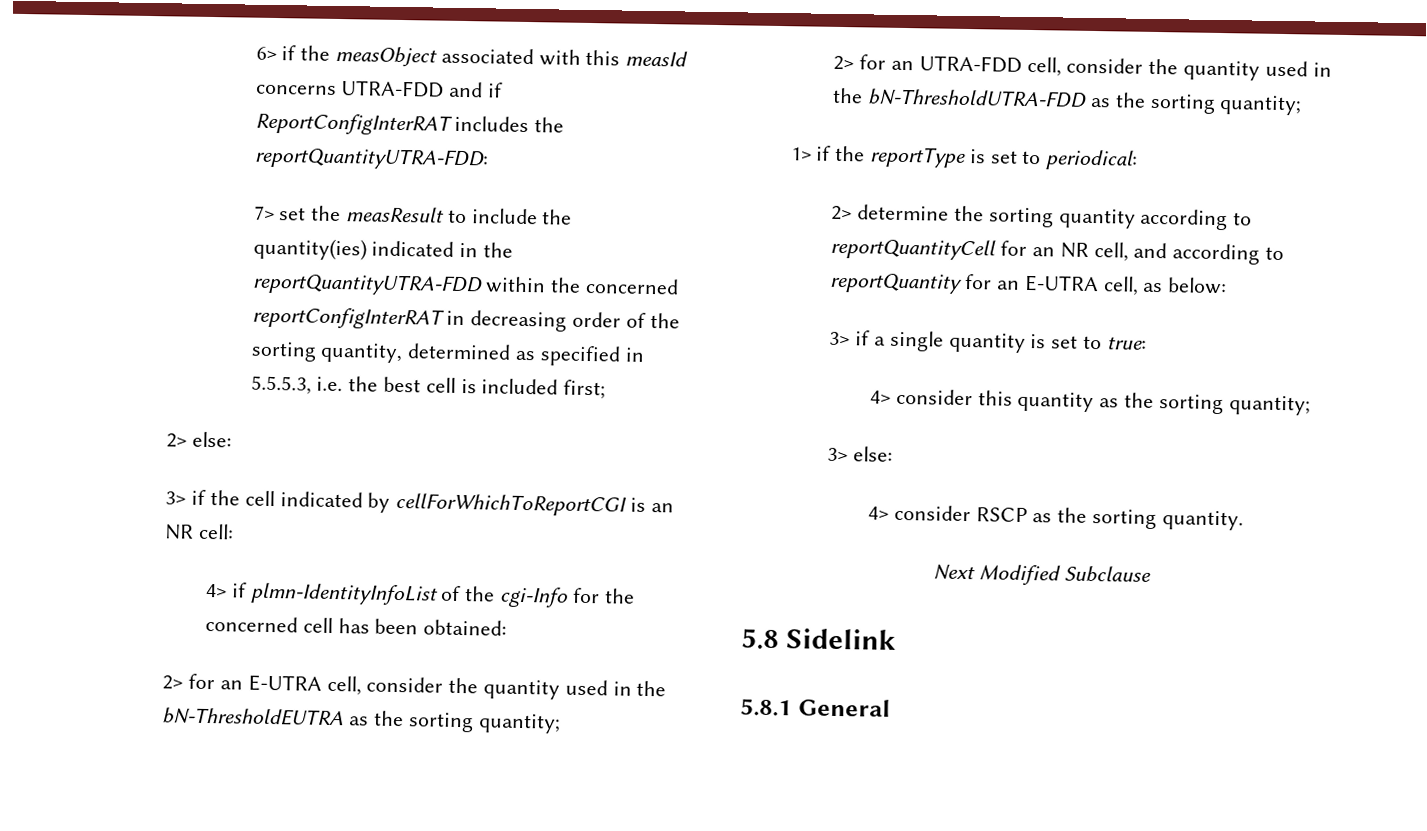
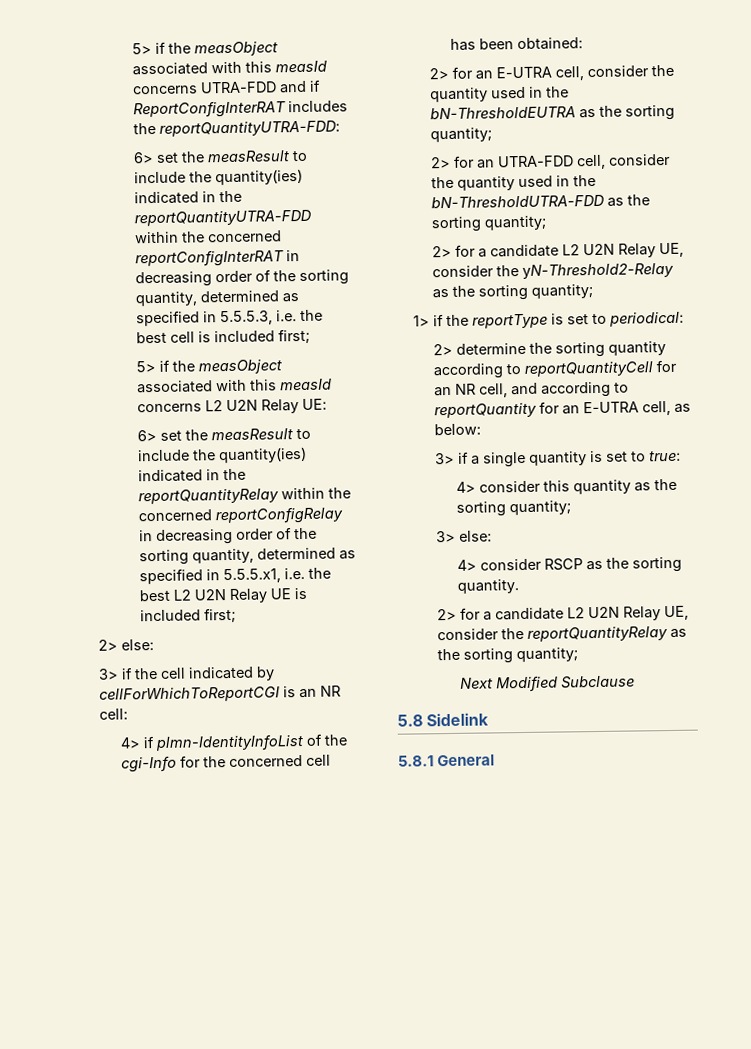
[255,46,277,61] 6> -> [131,43,152,55] 5>
[253,205,275,220] 7> -> [132,151,154,164] 6>
(607, 389) none -> [135,359,282,375] [136,378,332,394] [136,398,327,414] [136,428,311,442] [136,446,307,464] [137,468,246,483] [137,487,351,505] [137,506,343,525] [138,527,317,546] [138,547,356,566] [138,567,331,585] [138,587,308,604] [139,607,236,624] // 5> if the measObject associated with this measId concerns L2 U2N Relay UE: // 6> set the measResult to include the quantity(ies) indicated in the reportQuantityRelay within the concerned reportConfigRelay in decreasing order of the sorting quantity, determined as specified in 5.5.5.x1, i.e. the best L2 U2N Relay UE is included first;
(1303, 105) none -> [432,242,685,258] [432,262,675,279] [432,284,594,301] // 2> for a candidate L2 U2N Relay UE, consider the yN-Threshold2-Relay as the sorting quantity;
(1244, 520) none -> [437,605,690,621] [437,626,688,642] [437,647,579,664] // 2> for a candidate L2 U2N Relay UE, consider the reportQuantityRelay as the sorting quantity;

